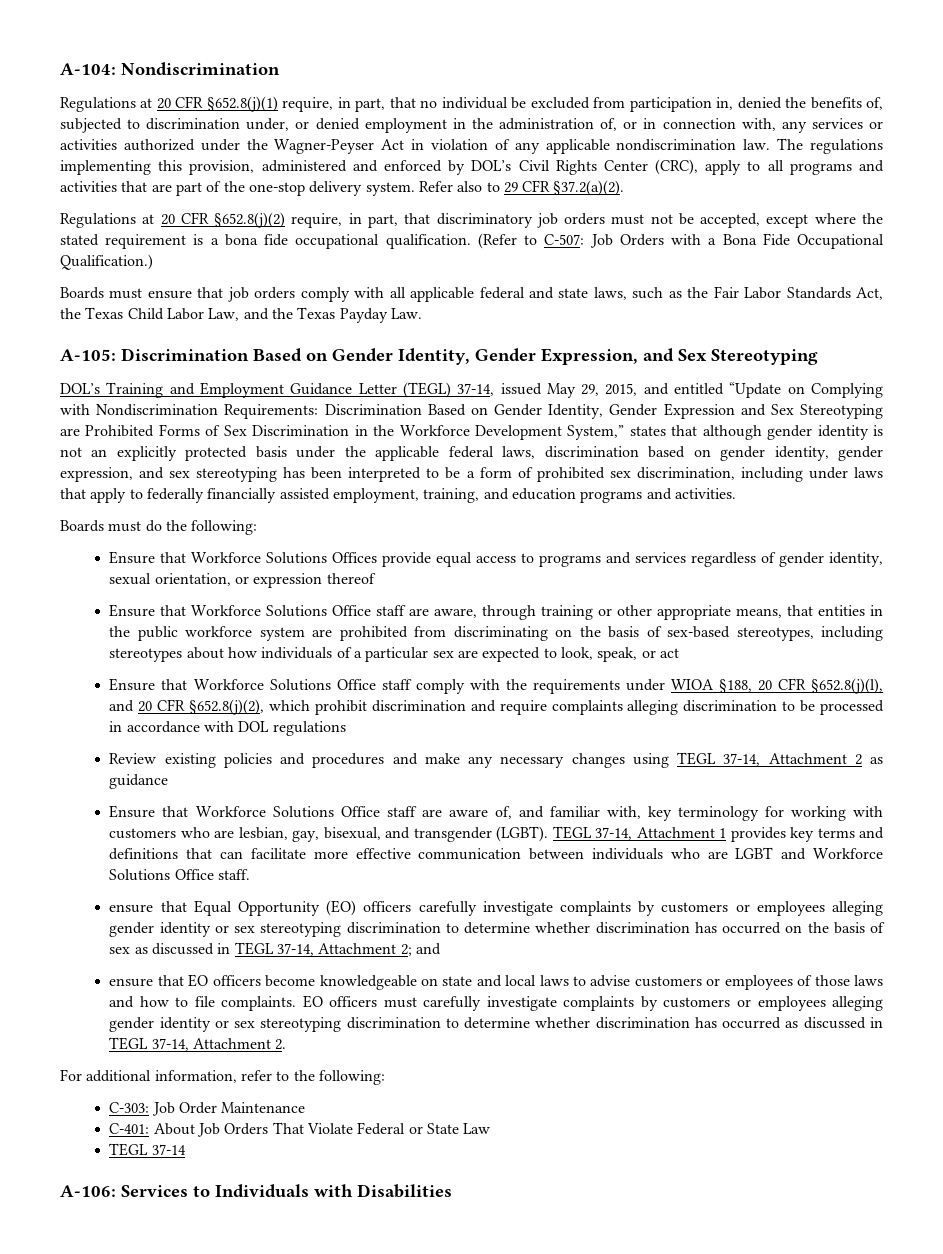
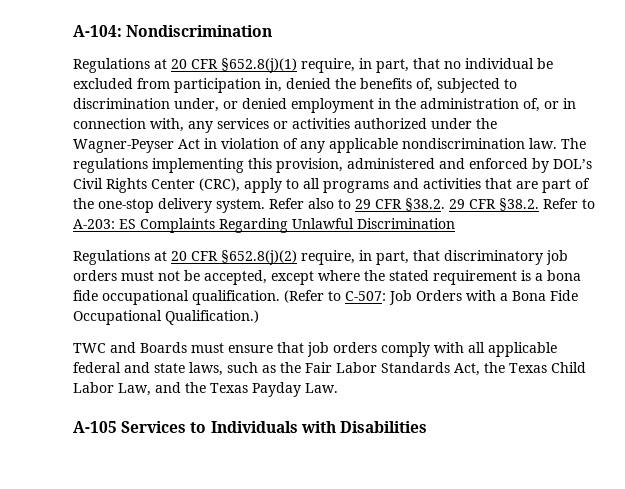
[553,180,625,196] §37.2(a)(2). -> [405,198,595,211] [73,218,455,233] §38.2. 29 CFR §38.2. Refer to A-203: ES Complaints Regarding Unlawful Discrimination
(153, 262) none -> [73,342,136,353] TWC and
[60,348,818,365] [60,382,883,398] [60,403,883,419] [60,424,883,440] [60,446,884,461] [60,467,883,482] [60,488,736,503] [60,520,258,535] [109,551,883,567] [109,573,376,588] [109,604,883,620] [109,626,884,641] [109,647,679,662] [109,678,884,694] [109,699,884,715] [109,721,346,736] [109,752,883,768] [109,774,169,789] [109,805,883,821] [109,826,884,842] [109,847,883,860] [109,869,251,881] [109,900,883,916] [109,922,885,937] [109,942,441,956] [109,974,884,990] [109,995,884,1011] [109,1017,883,1032] [109,1037,287,1051] [60,1069,385,1085] [109,1102,306,1116] [109,1122,491,1137] [109,1143,186,1156] [60,1185,116,1197] A-105: Discrimination Based on Gender Identity, Gender Expression, and Sex Stereotyping // DOL’s Training and Employment Guidance Letter (TEGL) 37-14, issued May 29, 2015, and entitled “Update on Complying with Nondiscrimination Requirements: Discrimination Based on Gender Identity, Gender Expression and Sex Stereotyping are Prohibited Forms of Sex Discrimination in the Workforce Development System,” states that although gender identity is not an explicitly protected basis under the applicable federal laws, discrimination based on gender identity, gender expression, and sex stereotyping has been interpreted to be a form of prohibited sex discrimination, including under laws that apply to federally financially assisted employment, training, and education programs and activities. // Boards must do the following: // Ensure that Workforce Solutions Offices provide equal access to programs and services regardless of gender identity, sexual orientation, or expression thereof // Ensure that Workforce Solutions Office staff are aware, through training or other appropriate means, that entities in the public workforce system are prohibited from discriminating on the basis of sex-based stereotypes, including stereotypes about how individuals of a particular sex are expected to look, speak, or act // Ensure that Workforce Solutions Office staff comply with the requirements under WIOA §188, 20 CFR §652.8(j)(l), and 20 CFR §652.8(j)(2), which prohibit discrimination and require complaints alleging discrimination to be processed in accordance with DOL regulations // Review existing policies and procedures and make any necessary changes using TEGL 37-14, Attachment 2 as guidance // Ensure that Workforce Solutions Office staff are aware of, and familiar with, key terminology for working with customers who are lesbian, gay, bisexual, and transgender (LGBT). TEGL 37-14, Attachment 1 provides key terms and definitions that can facilitate more effective communication between individuals who are LGBT and Workforce Solutions Office staff. // ensure that Equal Opportunity (EO) officers carefully investigate complaints by customers or employees alleging gender identity or sex stereotyping discrimination to determine whether discrimination has occurred on the basis of sex as discussed in TEGL 37-14, Attachment 2; and // ensure that EO officers become knowledgeable on state and local laws to advise customers or employees of those laws and how to file complaints. EO officers must carefully investigate complaints by customers or employees alleging gender identity or sex stereotyping discrimination to determine whether discrimination has occurred as discussed in TEGL 37-14, Attachment 2. // For additional information, refer to the following: // C-303: Job Order Maintenance // C-401: About Job Orders That Violate Federal or State Law // TEGL 37-14 // A-106: -> [73,421,117,433] A-105

